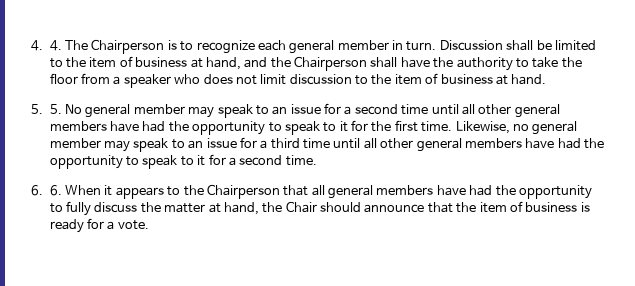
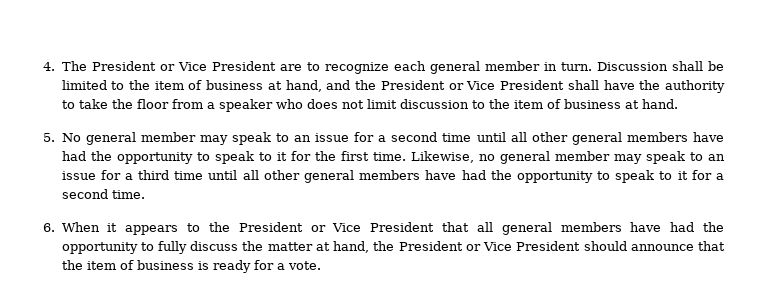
[31,39,177,54] 4. 4. The Chairperson is -> [43,61,302,71] 4. The President or Vice President are
[293,56,367,71] Chairperson -> [380,80,565,90] President or Vice President
[49,104,62,114] 5. -> (55, 137) none
[49,185,62,196] 6. -> (55, 227) none
[206,184,280,199] Chairperson -> [238,222,435,232] President or Vice President
[285,201,317,213] Chair -> [398,241,581,251] President or Vice President

